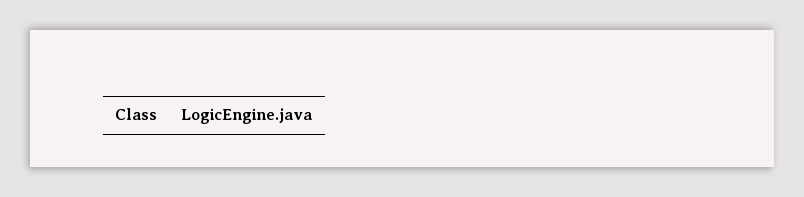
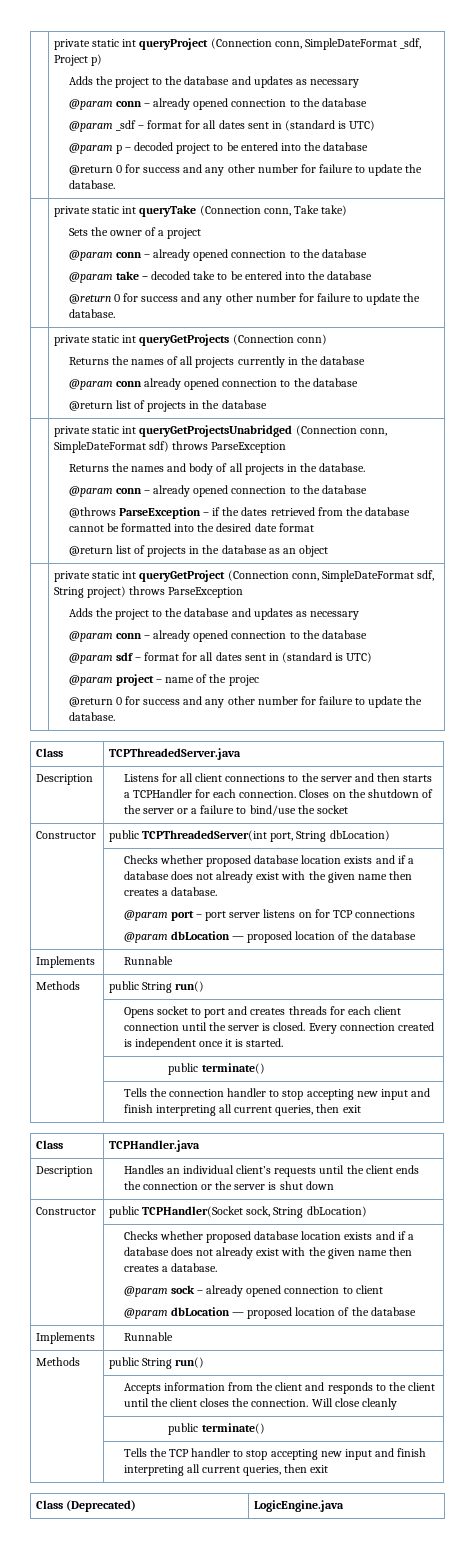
[114,108,157,120] Class -> [54,38,421,50] [54,54,103,66] [68,76,359,88] [68,98,367,110] [68,120,376,132] [68,142,368,154] [68,164,423,176] [68,180,115,189] [54,205,347,217] [68,227,202,239] [68,249,367,261] [68,271,372,283] [68,293,421,305] [68,309,115,318] [54,334,327,346] [68,356,365,368] [68,378,358,390] [68,400,267,412] [54,425,387,437] [54,441,287,453] [68,463,365,475] [68,485,367,497] [68,507,410,519] [68,523,314,532] [68,545,328,557] [54,570,434,582] [54,586,244,598] [68,608,359,620] [68,630,367,642] [68,652,373,664] [68,674,259,686] [68,696,423,708] [68,712,115,721] [36,748,64,757] [109,748,242,760] [36,774,94,785] [123,773,432,782] [123,789,433,798] [123,805,348,816] [36,831,97,839] [109,830,390,842] [123,855,414,867] [123,871,412,883] [123,887,218,896] [123,909,415,921] [123,931,416,943] [36,956,96,968] [123,956,173,965] [36,981,81,990] [109,981,205,993] [123,1006,401,1018] [123,1022,434,1034] [123,1038,284,1050] [168,1063,265,1075] [123,1088,430,1100] [123,1104,361,1116] [36,1140,64,1149] [109,1140,201,1152] [36,1166,94,1177] [123,1165,419,1177] [123,1181,334,1190] [36,1207,97,1215] [109,1206,367,1218] [123,1231,414,1243] [123,1247,412,1259] [123,1263,218,1272] [123,1285,383,1297] [123,1307,416,1319] [36,1332,96,1344] [123,1332,173,1341] [36,1357,81,1366] [109,1357,205,1369] [123,1382,435,1394] [123,1398,397,1410] [168,1423,265,1435] [123,1448,426,1460] [123,1464,329,1476] [36,1500,137,1512] | private static int queryProject (Connection conn, SimpleDateFormat _sdf, Project p) // Adds the project to the database and updates as necessary // @param conn – already opened connection to the database // @param _sdf – format for all dates sent in (standard is UTC) // @param p – decoded project to be entered into the database // @return 0 for success and any other number for failure to update the database. // | private static int queryTake (Connection conn, Take take) // Sets the owner of a project // @param conn – already opened connection to the database // @param take – decoded take to be entered into the database // @return 0 for success and any other number for failure to update the database. // | private static int queryGetProjects (Connection conn) // Returns the names of all projects currently in the database // @param conn already opened connection to the database // @return list of projects in the database // | private static int queryGetProjectsUnabridged (Connection conn, SimpleDateFormat sdf) throws ParseException // Returns the names and body of all projects in the database. // @param conn – already opened connection to the database // @throws ParseException – if the dates retrieved from the database cannot be formatted into the desired date format // @return list of projects in the database as an object // | private static int queryGetProject (Connection conn, SimpleDateFormat sdf, String project) throws ParseException // Adds the project to the database and updates as necessary // @param conn – already opened connection to the database // @param sdf – format for all dates sent in (standard is UTC) // @param project – name of the projec // @return 0 for success and any other number for failure to update the database. // Class | TCPThreadedServer.java // Description | Listens for all client connections to the server and then starts a TCPHandler for each connection. Closes on the shutdown of the server or a failure to bind/use the socket // Constructor | public TCPThreadedServer(int port, String dbLocation) // | Checks whether proposed database location exists and if a database does not already exist with the given name then creates a database. // @param port – port server listens on for TCP connections // @param dbLocation — proposed location of the database // Implements | Runnable // Methods | public String run() // | Opens socket to port and creates threads for each client connection until the server is closed. Every connection created is independent once it is started. // | public terminate() // | Tells the connection handler to stop accepting new input and finish interpreting all current queries, then exit // Class | TCPHandler.java // Description | Handles an individual client’s requests until the client ends the connection or the server is shut down // Constructor | public TCPHandler(Socket sock, String dbLocation) // | Checks whether proposed database location exists and if a database does not already exist with the given name then creates a database. // @param sock – already opened connection to client // @param dbLocation — proposed location of the database // Implements | Runnable // Methods | public String run() // | Accepts information from the client and responds to the client until the client closes the connection. Will close cleanly // | public terminate() // | Tells the TCP handler to stop accepting new input and finish interpreting all current queries, then exit // Class (Deprecated)

